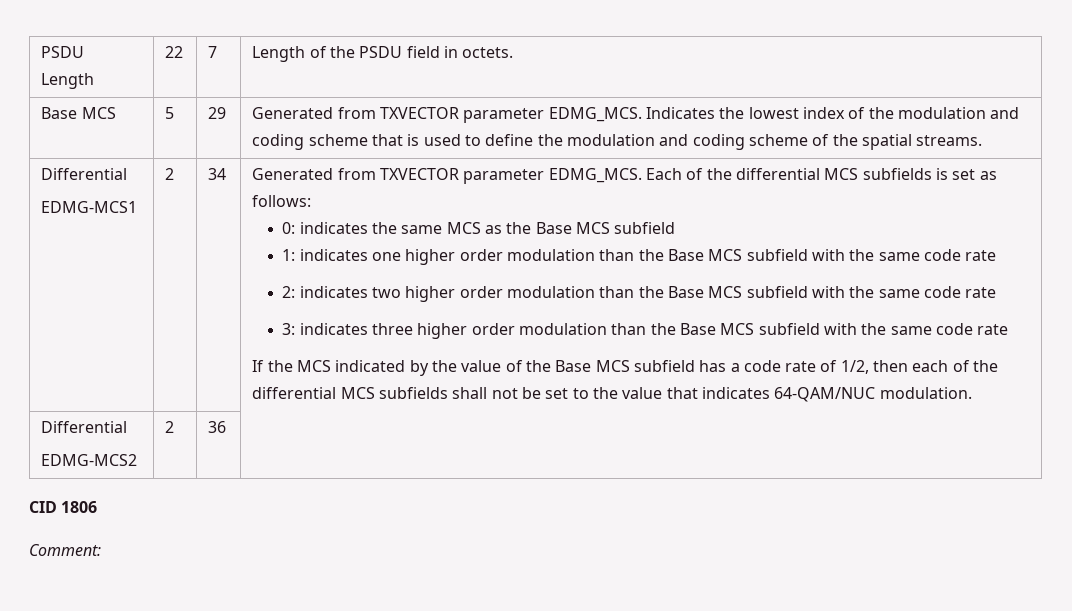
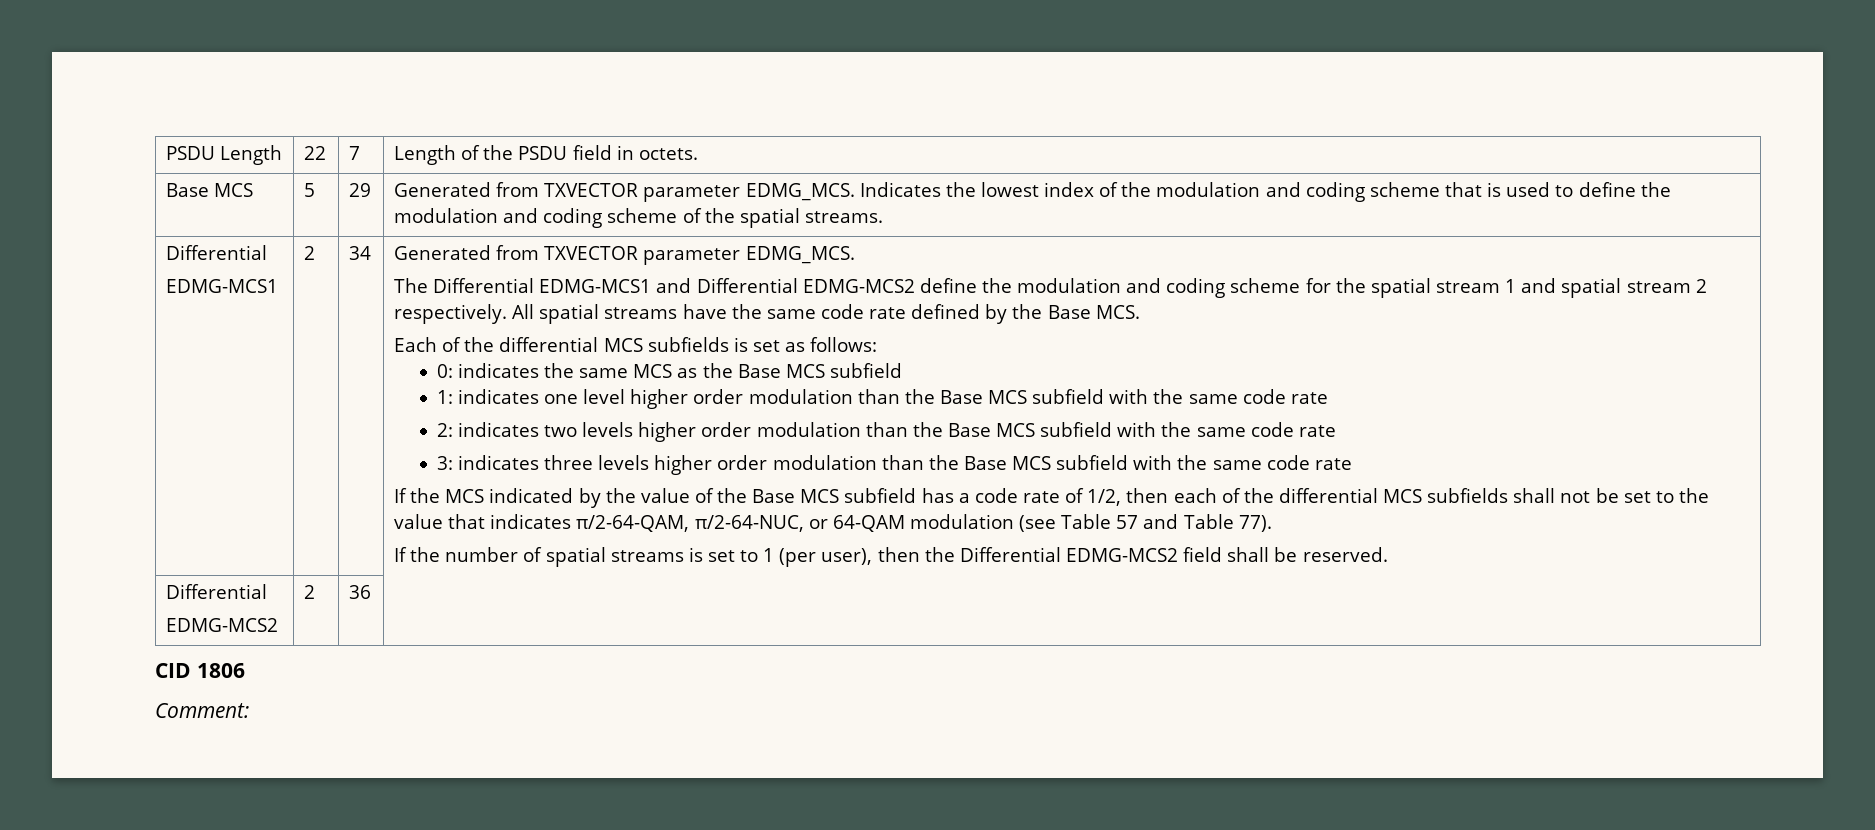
(642, 175) none -> [394,278,1707,298] [394,304,1140,324] // The Differential EDMG-MCS1 and Differential EDMG-MCS2 define the modulation and coding scheme for the spatial stream 1 and spatial stream 2 respectively. All spatial streams have the same code rate defined by the Base MCS. //
(401, 256) none -> [583,389,626,404] level
(401, 292) none -> [582,422,634,437] levels
(413, 329) none -> [598,455,650,470] levels
[774,387,972,402] 64-QAM/NUC modulation. -> [576,514,1272,532] [394,547,1388,567] π/2-64-QAM, π/2-64-NUC, or 64-QAM modulation (see Table 57 and Table 77). // If the number of spatial streams is set to 1 (per user), then the Differential EDMG-MCS2 field shall be reserved.

